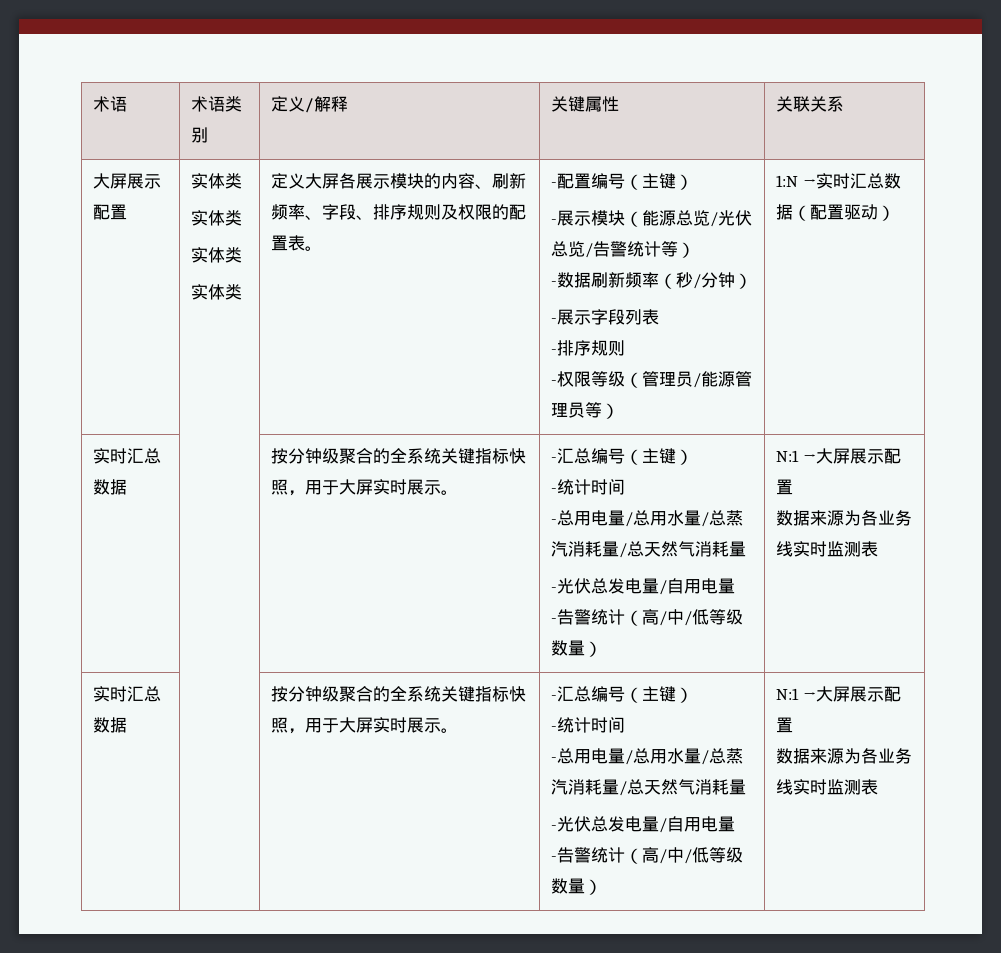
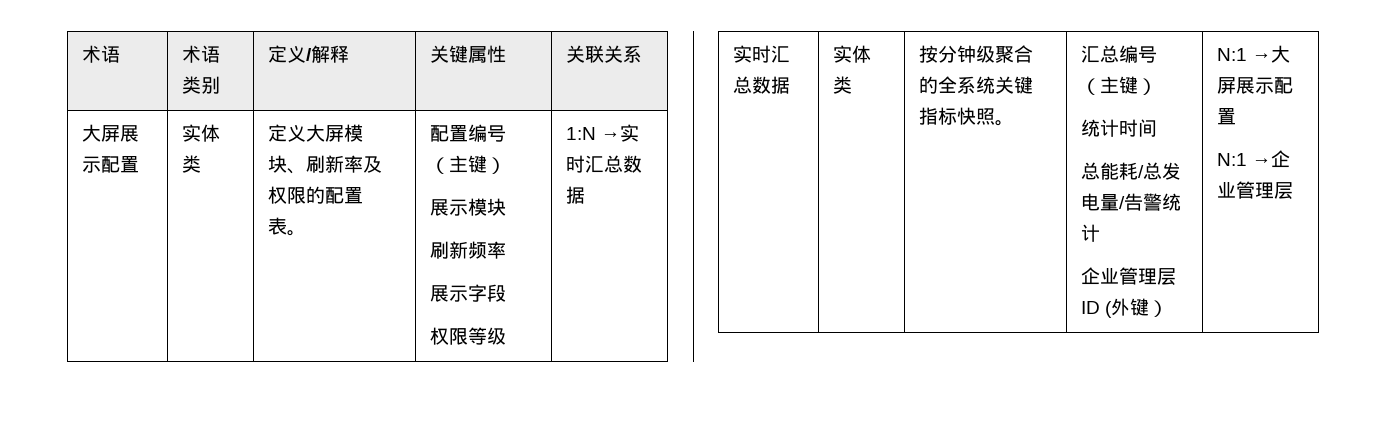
[191,210,243,226] [191,247,243,263] [191,284,243,300] [271,173,527,189] [271,204,442,220] // 实体类 // 实体类 // 实体类 | 定义大屏各展示模块的内容、刷新频率、字段、排序规则 -> [268,124,364,142] [268,155,364,174] | 定义大屏模块、刷新率
[551,182,558,187] - -> (307, 233) none
[551,210,753,227] [551,241,696,258] [551,272,753,289] [551,309,660,325] [551,340,626,356] [551,371,753,388] [551,402,620,419] -展示模块（能源总览/光伏总览/告警统计等） // -数据刷新频率（秒/分钟） // -展示字段列表 // -排序规则 // -权限等级（管理员/能源管理员等） -> [430,198,507,216] [430,241,507,259] [430,284,507,302] [430,327,507,345] 展示模块 // 刷新频率 // 展示字段 // 权限等级
[793,204,896,221] [93,448,162,464] [93,479,128,495] [271,448,527,464] [271,479,459,496] [551,448,694,465] [551,479,626,495] [551,510,744,527] [551,541,747,558] [551,578,736,595] [551,609,744,626] [551,640,603,657] [776,448,901,464] [776,479,794,495] [776,510,913,526] [776,541,879,557] [93,686,162,702] [93,717,128,733] [271,686,527,702] [271,717,459,734] [551,686,694,703] [551,717,626,733] [551,748,744,765] [551,779,747,796] [551,816,736,833] [551,847,744,864] [551,878,603,895] [776,686,901,702] [776,717,794,733] [776,748,913,764] [776,779,879,795] （配置驱动） // 实时汇总数据 | | 按分钟级聚合的全系统关键指标快照，用于大屏实时展示。 | -汇总编号（主键） // -统计时间 // -总用电量/总用水量/总蒸汽消耗量/总天然气消耗量 // -光伏总发电量/自用电量 // -告警统计（高/中/低等级数量） | N:1 →大屏展示配置 // 数据来源为各业务线实时监测表 // 实时汇总数据 | | 按分钟级聚合的全系统关键指标快照，用于大屏实时展示。 | -汇总编号（主键） // -统计时间 // -总用电量/总用水量/总蒸汽消耗量/总天然气消耗量 // -光伏总发电量/自用电量 // -告警统计（高/中/低等级数量） | N:1 →大屏展示配置 // 数据来源为各业务线实时监测表 -> [733,45,791,63] [733,76,791,94] [833,45,872,63] [833,76,853,94] [919,45,1034,63] [919,76,1034,94] [919,107,1015,126] [1081,45,1158,63] [1081,76,1158,95] [1081,119,1158,137] [1081,162,1182,180] [1081,193,1182,211] [1081,224,1101,242] [1081,267,1177,285] [1081,298,1169,318] [1217,45,1291,63] [1217,77,1294,94] [1217,108,1237,125] [1217,150,1291,168] [1217,181,1294,199] // 实时汇总数据 | 实体类 | 按分钟级聚合的全系统关键指标快照。 | 汇总编号（主键） // 统计时间 // 总能耗/总发电量/告警统计 // 企业管理层ID (外键） | N:1 →大屏展示配置 // N:1 →企业管理层

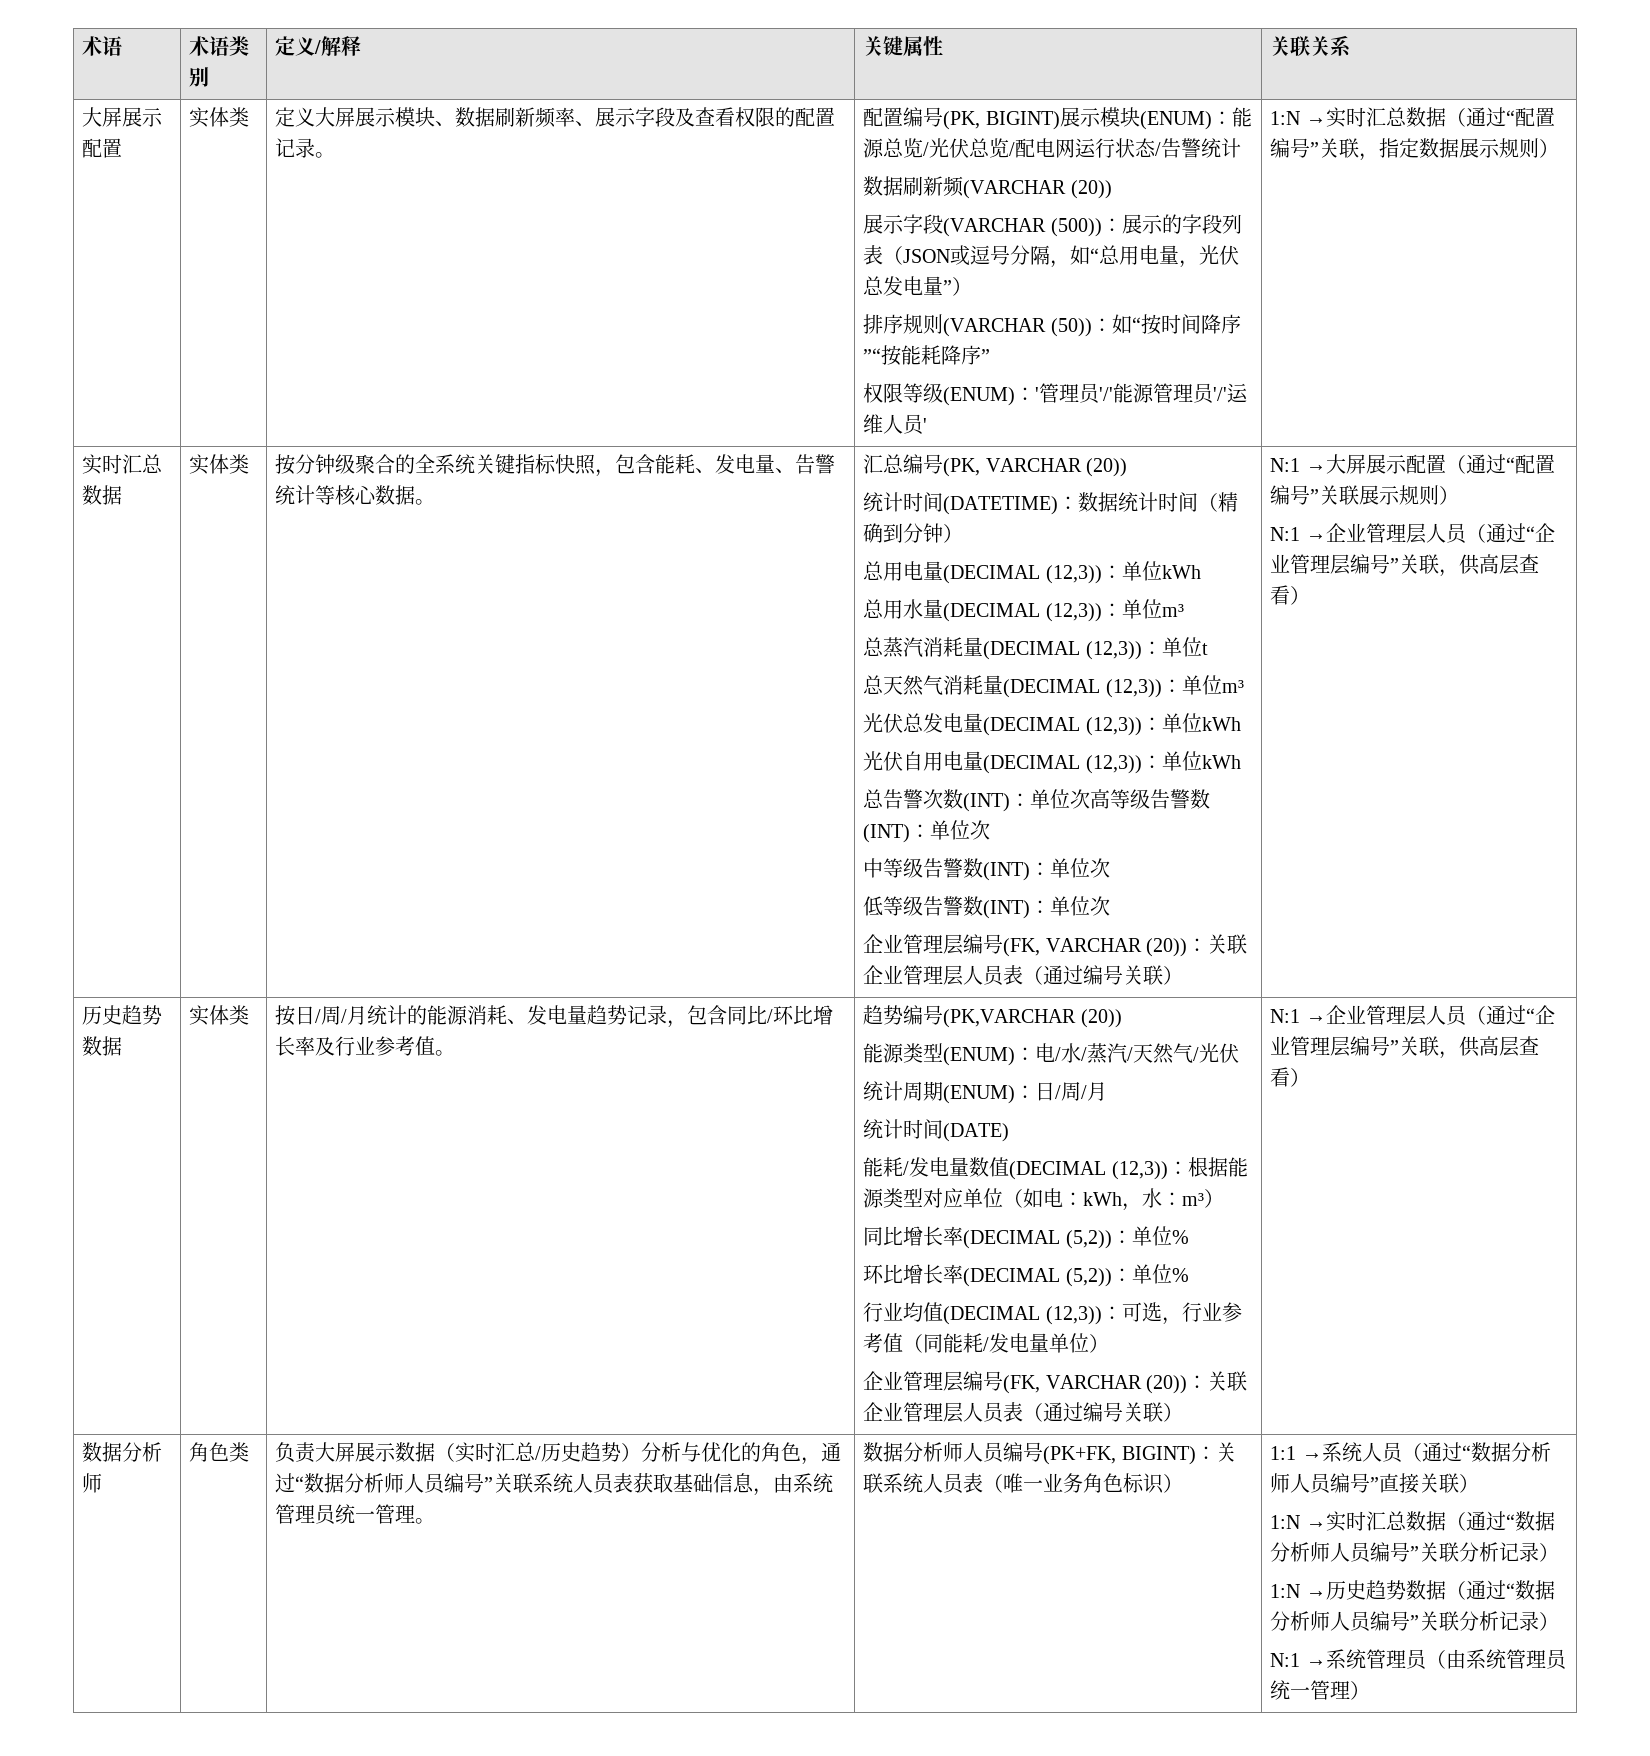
[344,124,364,142] [268,155,383,174] 模块、刷新率及 -> [355,107,736,128] 展示模块、数据刷新频率、展示字段及查看
[268,217,288,235] 表 -> [275,138,316,158] 记录
[430,155,507,174] [430,198,507,216] [430,241,507,259] [430,284,507,302] [430,327,507,345] [566,124,640,142] [566,155,643,173] [566,186,586,204] （主键） // 展示模块 // 刷新频率 // 展示字段 // 权限等级 | 1:N →实时汇总数据 -> [943,107,1252,130] [863,138,1242,158] [863,176,1112,199] [863,214,1242,237] [863,245,1240,268] [863,276,973,296] [863,314,1241,337] [863,345,991,366] [863,383,1249,406] [863,414,928,435] [1270,107,1555,128] [1270,138,1560,161] (PK, BIGINT)展示模块(ENUM)：能源总览/光伏总览/配电网运行状态/告警统计 // 数据刷新频(VARCHAR (20)) // 展示字段(VARCHAR (500))：展示的字段列表（JSON或逗号分隔，如“总用电量，光伏总发电量”） // 排序规则(VARCHAR (50))：如“按时间降序”“按能耗降序” // 权限等级(ENUM)：'管理员'/'能源管理员'/'运维人员' | 1:N →实时汇总数据（通过“配置编号”关联，指定数据展示规则）
(996, 116) none -> [595,454,836,477] [275,485,416,506] ，包含能耗、发电量、告警统计等核心数据
[1081,76,1158,95] [1081,119,1158,137] [1081,162,1182,180] [1081,193,1182,211] [1081,224,1101,242] [1081,267,1177,285] [1081,298,1150,318] （主键） // 统计时间 // 总能耗/总发电量/告警统计 // 企业管理层ID (外键 -> [943,458,1128,477] [863,492,1239,515] [863,523,964,543] [863,561,1201,584] [863,599,1184,622] [863,637,1208,660] [863,675,1244,698] [863,713,1241,736] [863,751,1241,774] [863,789,1211,812] [863,820,991,843] [863,858,1111,881] [863,896,1111,919] [863,934,1248,957] [863,965,1164,986] (PK, VARCHAR (20)) // 统计时间(DATETIME)：数据统计时间（精确到分钟） // 总用电量(DECIMAL (12,3))：单位kWh // 总用水量(DECIMAL (12,3))：单位m³ // 总蒸汽消耗量(DECIMAL (12,3))：单位t // 总天然气消耗量(DECIMAL (12,3))：单位m³ // 光伏总发电量(DECIMAL (12,3))：单位kWh // 光伏自用电量(DECIMAL (12,3))：单位kWh // 总告警次数(INT)：单位次高等级告警数(INT)：单位次 // 中等级告警数(INT)：单位次 // 低等级告警数(INT)：单位次 // 企业管理层编号(FK, VARCHAR (20))：关联企业管理层人员表（通过编号关联
[1217,150,1291,168] [1217,181,1294,199] // N:1 →企业管理层 -> [1445,454,1555,474] [1270,485,1460,505] [1270,523,1555,544] [1270,554,1540,577] [1270,585,1311,605] [82,1005,163,1025] [82,1036,123,1056] [189,1005,250,1026] [275,1005,834,1028] [275,1036,456,1056] [863,1005,1122,1028] [863,1043,1240,1066] [863,1081,1108,1104] [863,1119,1010,1142] [863,1157,1248,1180] [863,1188,1225,1211] [863,1226,1189,1249] [863,1264,1189,1287] [863,1302,1242,1325] [863,1333,1110,1353] [863,1371,1248,1394] [863,1402,1184,1423] [1270,1005,1555,1026] [1270,1036,1540,1059] [1270,1067,1311,1087] [82,1442,163,1462] [82,1473,103,1493] [189,1442,250,1462] [275,1442,842,1465] [275,1473,834,1496] [275,1504,436,1525] [863,1442,1236,1465] [863,1473,1184,1494] [1270,1442,1551,1463] [1270,1473,1480,1494] [1270,1511,1555,1532] [1270,1542,1560,1563] [1270,1580,1555,1600] [1270,1611,1560,1632] [1270,1649,1568,1670] [1270,1680,1371,1700] （通过“配置编号”关联展示规则） // N:1 →企业管理层人员（通过“企业管理层编号”关联，供高层查看） // 历史趋势数据 | 实体类 | 按日/周/月统计的能源消耗、发电量趋势记录，包含同比/环比增长率及行业参考值。 | 趋势编号(PK,VARCHAR (20)) // 能源类型(ENUM)：电/水/蒸汽/天然气/光伏 // 统计周期(ENUM)：日/周/月 // 统计时间(DATE) // 能耗/发电量数值(DECIMAL (12,3))：根据能源类型对应单位（如电：kWh，水：m³） // 同比增长率(DECIMAL (5,2))：单位% // 环比增长率(DECIMAL (5,2))：单位% // 行业均值(DECIMAL (12,3))：可选，行业参考值（同能耗/发电量单位） // 企业管理层编号(FK, VARCHAR (20))：关联企业管理层人员表（通过编号关联） | N:1 →企业管理层人员（通过“企业管理层编号”关联，供高层查看） // 数据分析师 | 角色类 | 负责大屏展示数据（实时汇总/历史趋势）分析与优化的角色，通过“数据分析师人员编号”关联系统人员表获取基础信息，由系统管理员统一管理。 | 数据分析师人员编号(PK+FK, BIGINT)：关联系统人员表（唯一业务角色标识） | 1:1 →系统人员（通过“数据分析师人员编号”直接关联） // 1:N →实时汇总数据（通过“数据分析师人员编号”关联分析记录） // 1:N →历史趋势数据（通过“数据分析师人员编号”关联分析记录） // N:1 →系统管理员（由系统管理员统一管理）

